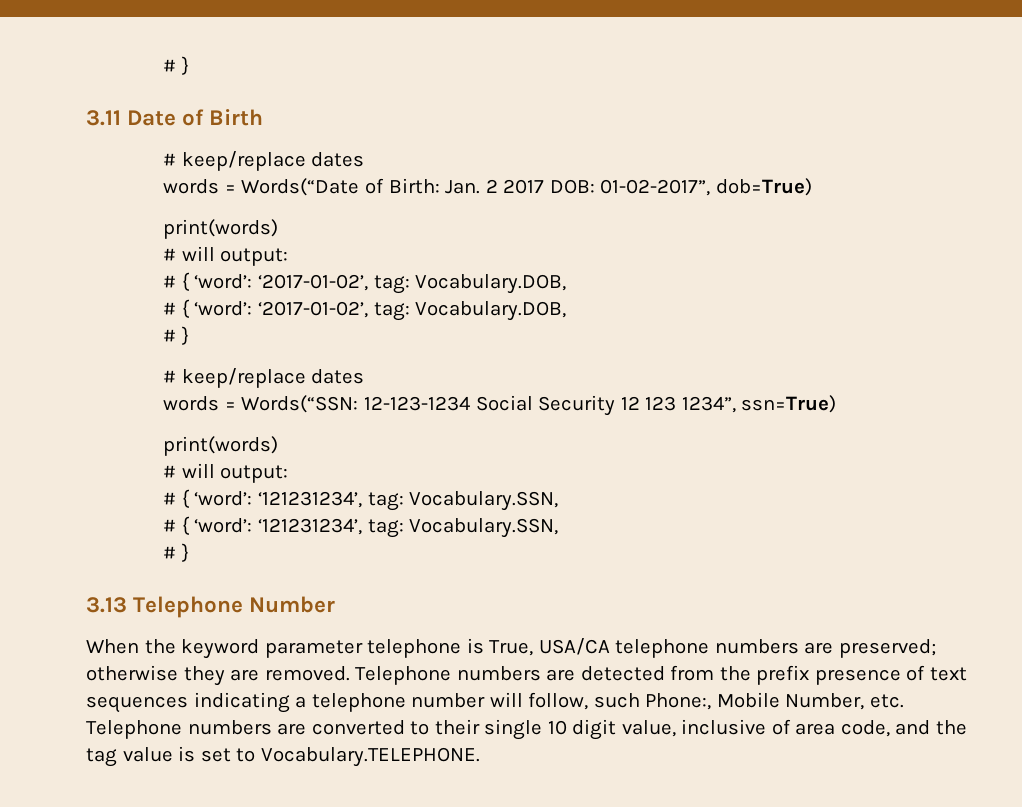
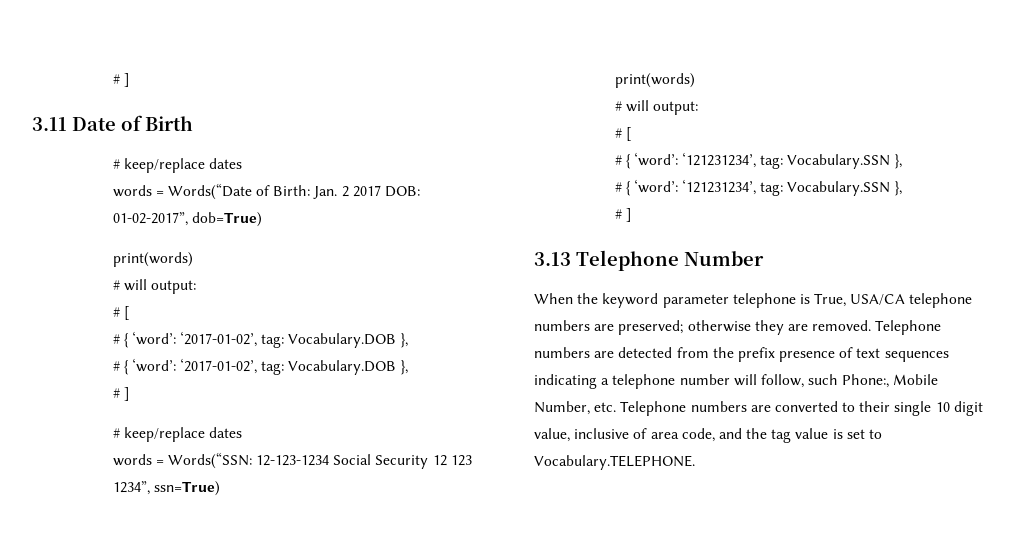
[163,56,189,75] # } -> [112,73,130,87] # ]
[181,272,567,294] [163,299,567,321] [163,326,189,345] { ‘word’: ‘2017-01-02’, tag: Vocabulary.DOB, // # { ‘word’: ‘2017-01-02’, tag: Vocabulary.DOB, // # } -> [123,306,130,320] [112,331,408,348] [112,358,408,375] [112,387,130,401] [ // # { ‘word’: ‘2017-01-02’, tag: Vocabulary.DOB }, // # { ‘word’: ‘2017-01-02’, tag: Vocabulary.DOB }, // # ]
[181,489,559,511] [163,516,559,538] [163,543,189,562] { ‘word’: ‘121231234’, tag: Vocabulary.SSN, // # { ‘word’: ‘121231234’, tag: Vocabulary.SSN, // # } -> [625,127,632,141] [614,152,902,169] [614,179,902,196] [614,208,632,222] [ // # { ‘word’: ‘121231234’, tag: Vocabulary.SSN }, // # { ‘word’: ‘121231234’, tag: Vocabulary.SSN }, // # ]

